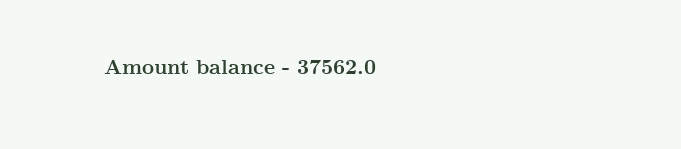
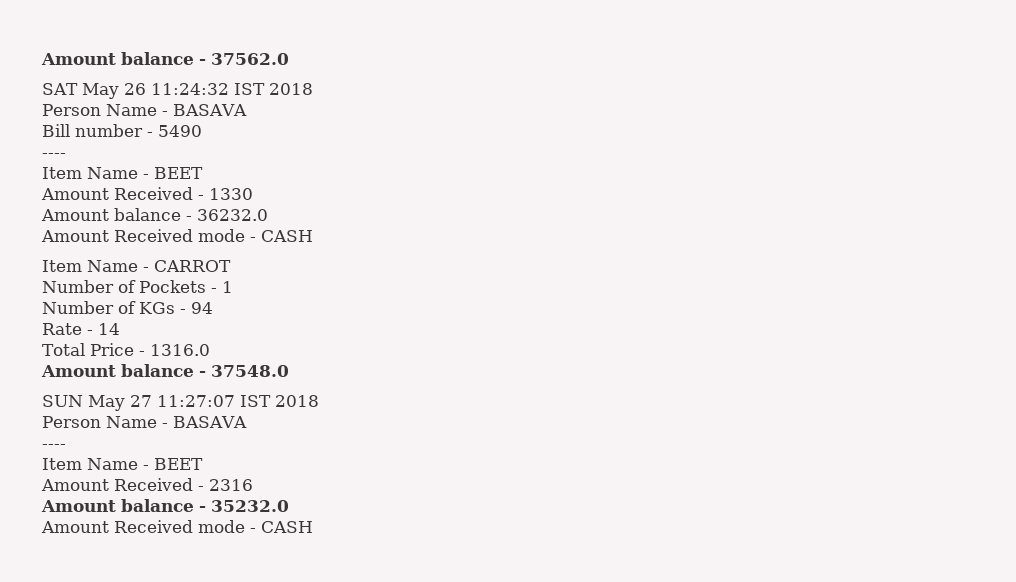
(376, 67) none -> [42,83,313,99] [42,104,247,116] [42,124,202,137] [42,153,66,158] [42,167,203,179] [41,187,253,200] [41,208,268,221] [41,229,313,242] [42,260,231,272] [42,280,233,293] [42,301,213,314] [42,323,120,335] [42,343,210,356] [41,364,289,377] [42,395,319,411] [42,416,247,428] [42,444,66,449] [42,458,203,470] [41,478,253,491] [41,499,289,512] [41,520,313,533] // SAT May 26 11:24:32 IST 2018 // Person Name - BASAVA // Bill number - 5490 // ---- // Item Name - BEET // Amount Received - 1330 // Amount balance - 36232.0 // Amount Received mode - CASH // Item Name - CARROT // Number of Pockets - 1 // Number of KGs - 94 // Rate - 14 // Total Price - 1316.0 // Amount balance - 37548.0 // SUN May 27 11:27:07 IST 2018 // Person Name - BASAVA // ---- // Item Name - BEET // Amount Received - 2316 // Amount balance - 35232.0 // Amount Received mode - CASH

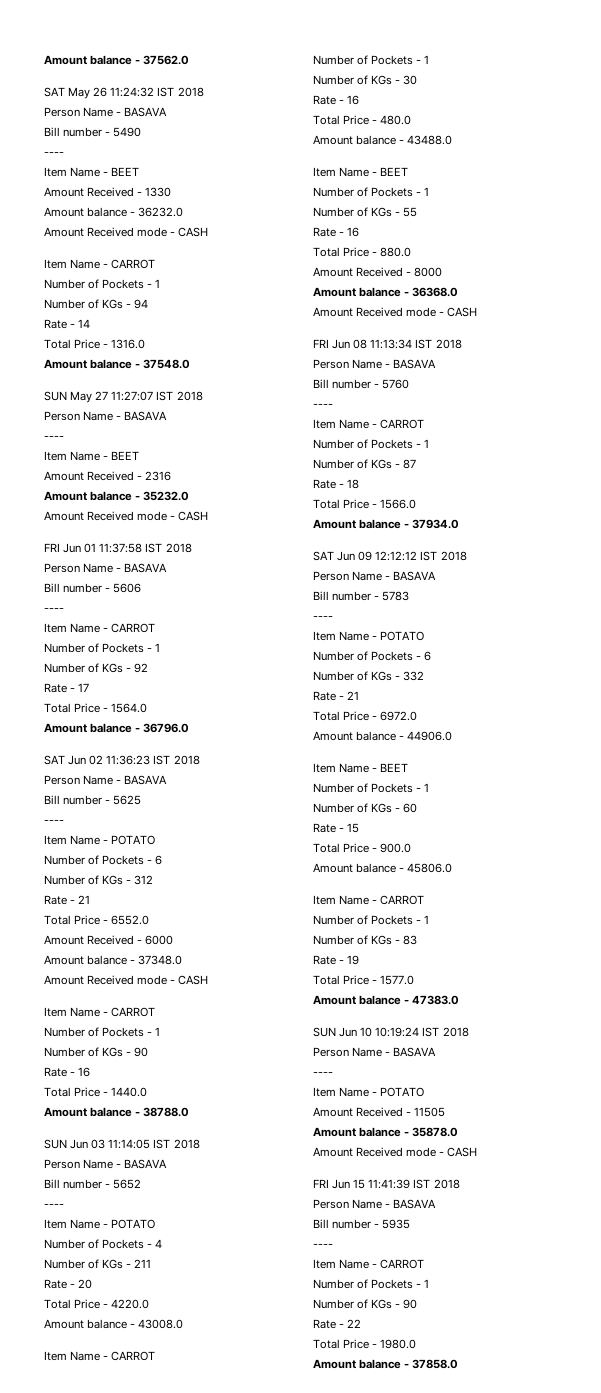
(313, 527) none -> [44,543,192,553] [44,563,168,573] [44,583,142,593] [44,608,64,612] [44,623,156,633] [44,643,161,653] [44,663,149,673] [44,683,90,693] [44,703,148,713] [44,723,190,733] [44,755,200,765] [44,775,168,785] [44,795,142,805] [44,820,64,824] [44,835,156,845] [44,855,163,865] [44,875,154,885] [44,895,91,905] [44,915,150,925] [44,935,174,945] [44,955,183,965] [44,975,209,985] [44,1007,156,1017] [44,1027,161,1037] [44,1047,149,1057] [44,1067,91,1077] [44,1087,148,1097] [44,1107,190,1117] [44,1139,200,1149] [44,1159,168,1169] [44,1179,142,1189] [44,1204,64,1208] [44,1219,156,1229] [44,1239,163,1249] [44,1259,152,1269] [44,1279,93,1289] [44,1299,150,1309] [44,1319,184,1329] [44,1351,156,1361] [313,55,430,65] [313,75,418,85] [313,95,360,105] [313,115,412,125] [313,135,453,145] [313,167,409,177] [313,187,430,197] [313,207,418,217] [313,227,360,237] [313,247,412,257] [313,267,443,277] [313,287,459,297] [313,307,478,317] [313,339,462,349] [313,359,437,369] [313,379,410,389] [313,404,333,408] [313,419,425,429] [313,439,430,449] [313,459,417,469] [313,479,360,489] [313,499,417,509] [313,519,460,529] [313,551,467,561] [313,571,437,581] [313,591,410,601] [313,616,333,620] [313,631,425,641] [313,651,432,661] [313,671,425,681] [313,691,360,701] [313,711,418,721] [313,731,453,741] [313,763,409,773] [313,783,430,793] [313,803,418,813] [313,823,360,833] [313,843,412,853] [313,863,453,873] [313,895,425,905] [313,915,430,925] [313,935,418,945] [313,955,360,965] [313,975,415,985] [313,995,460,1005] [313,1027,469,1037] [313,1047,437,1057] [313,1072,333,1076] [313,1087,425,1097] [313,1107,446,1117] [313,1127,459,1137] [313,1147,478,1157] [313,1179,460,1189] [313,1199,437,1209] [313,1219,411,1229] [313,1244,333,1248] [313,1259,425,1269] [313,1279,430,1289] [313,1299,418,1309] [313,1319,362,1329] [313,1339,417,1349] [313,1359,459,1369] // FRI Jun 01 11:37:58 IST 2018 // Person Name - BASAVA // Bill number - 5606 // ---- // Item Name - CARROT // Number of Pockets - 1 // Number of KGs - 92 // Rate - 17 // Total Price - 1564.0 // Amount balance - 36796.0 // SAT Jun 02 11:36:23 IST 2018 // Person Name - BASAVA // Bill number - 5625 // ---- // Item Name - POTATO // Number of Pockets - 6 // Number of KGs - 312 // Rate - 21 // Total Price - 6552.0 // Amount Received - 6000 // Amount balance - 37348.0 // Amount Received mode - CASH // Item Name - CARROT // Number of Pockets - 1 // Number of KGs - 90 // Rate - 16 // Total Price - 1440.0 // Amount balance - 38788.0 // SUN Jun 03 11:14:05 IST 2018 // Person Name - BASAVA // Bill number - 5652 // ---- // Item Name - POTATO // Number of Pockets - 4 // Number of KGs - 211 // Rate - 20 // Total Price - 4220.0 // Amount balance - 43008.0 // Item Name - CARROT // Number of Pockets - 1 // Number of KGs - 30 // Rate - 16 // Total Price - 480.0 // Amount balance - 43488.0 // Item Name - BEET // Number of Pockets - 1 // Number of KGs - 55 // Rate - 16 // Total Price - 880.0 // Amount Received - 8000 // Amount balance - 36368.0 // Amount Received mode - CASH // FRI Jun 08 11:13:34 IST 2018 // Person Name - BASAVA // Bill number - 5760 // ---- // Item Name - CARROT // Number of Pockets - 1 // Number of KGs - 87 // Rate - 18 // Total Price - 1566.0 // Amount balance - 37934.0 // SAT Jun 09 12:12:12 IST 2018 // Person Name - BASAVA // Bill number - 5783 // ---- // Item Name - POTATO // Number of Pockets - 6 // Number of KGs - 332 // Rate - 21 // Total Price - 6972.0 // Amount balance - 44906.0 // Item Name - BEET // Number of Pockets - 1 // Number of KGs - 60 // Rate - 15 // Total Price - 900.0 // Amount balance - 45806.0 // Item Name - CARROT // Number of Pockets - 1 // Number of KGs - 83 // Rate - 19 // Total Price - 1577.0 // Amount balance - 47383.0 // SUN Jun 10 10:19:24 IST 2018 // Person Name - BASAVA // ---- // Item Name - POTATO // Amount Received - 11505 // Amount balance - 35878.0 // Amount Received mode - CASH // FRI Jun 15 11:41:39 IST 2018 // Person Name - BASAVA // Bill number - 5935 // ---- // Item Name - CARROT // Number of Pockets - 1 // Number of KGs - 90 // Rate - 22 // Total Price - 1980.0 // Amount balance - 37858.0

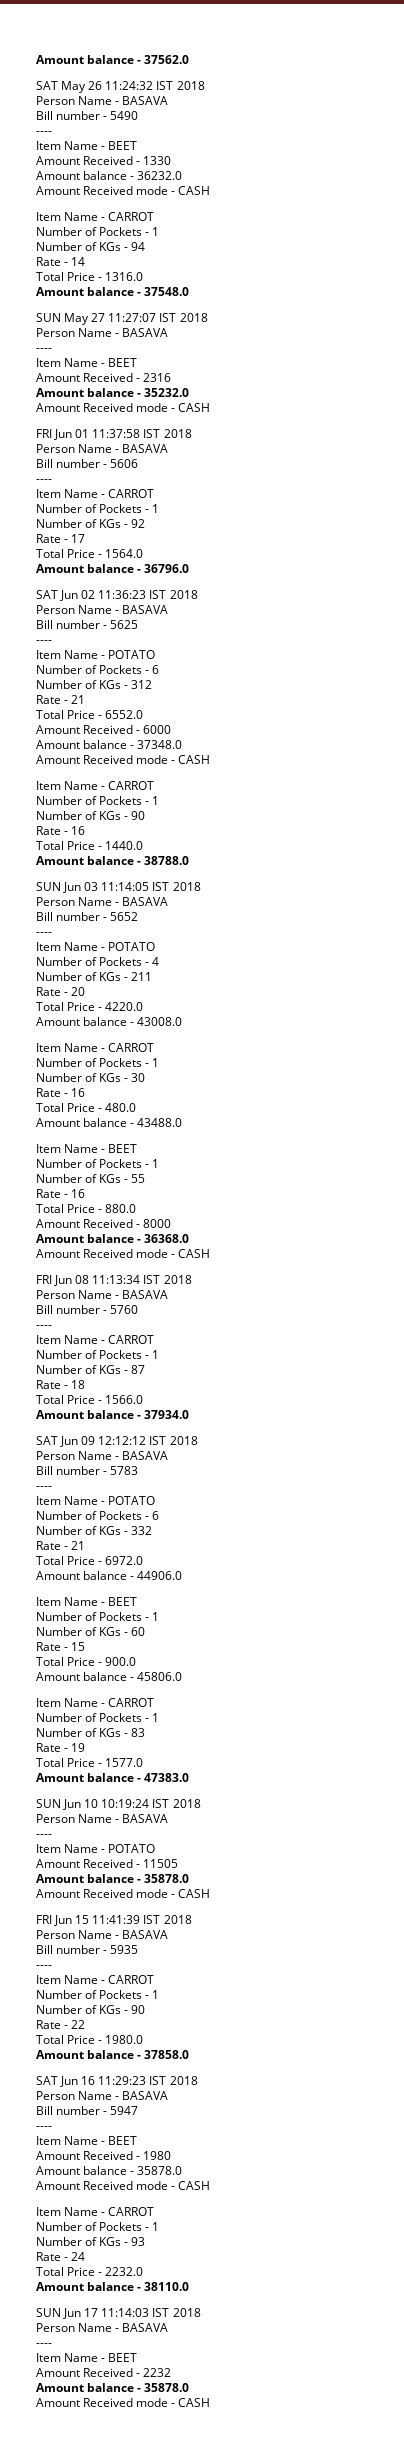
(459, 1364) none -> [36,2076,198,2087] [36,2091,169,2100] [36,2106,139,2115] [36,2126,52,2130] [36,2136,138,2145] [36,2151,172,2160] [36,2166,183,2175] [36,2181,211,2190] [36,2207,155,2216] [36,2222,160,2231] [36,2237,146,2246] [36,2252,86,2261] [36,2267,144,2276] [36,2282,190,2291] [36,2308,201,2319] [36,2323,169,2332] [36,2343,52,2347] [36,2353,138,2362] [36,2368,172,2377] [36,2383,190,2392] [36,2398,211,2407] // SAT Jun 16 11:29:23 IST 2018 // Person Name - BASAVA // Bill number - 5947 // ---- // Item Name - BEET // Amount Received - 1980 // Amount balance - 35878.0 // Amount Received mode - CASH // Item Name - CARROT // Number of Pockets - 1 // Number of KGs - 93 // Rate - 24 // Total Price - 2232.0 // Amount balance - 38110.0 // SUN Jun 17 11:14:03 IST 2018 // Person Name - BASAVA // ---- // Item Name - BEET // Amount Received - 2232 // Amount balance - 35878.0 // Amount Received mode - CASH

